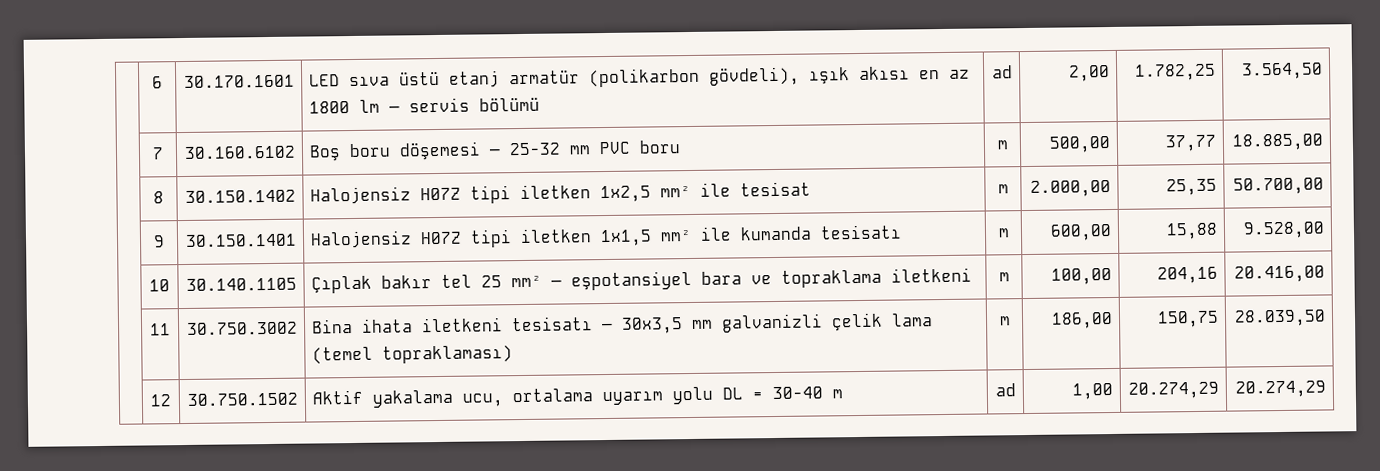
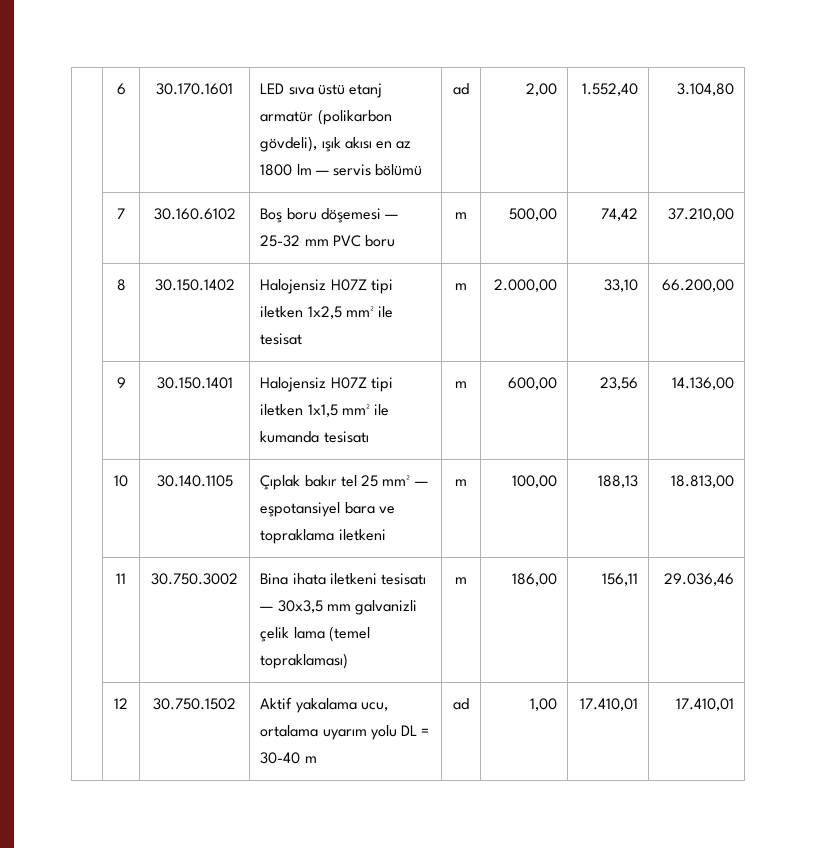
[1135,63,1217,81] [1241,62,1324,80] 1.782,25 | 3.564,50 -> [581,83,638,96] [676,83,734,96] 1.552,40 | 3.104,80
[1165,134,1218,152] [1232,133,1325,151] 37,77 | 18.885,00 -> [600,208,638,221] [667,208,734,221] 74,42 | 37.210,00
[1166,178,1218,196] [1233,177,1325,195] 25,35 | 50.700,00 -> [603,279,638,292] [661,279,734,292] 33,10 | 66.200,00
[1166,222,1219,240] [1243,221,1326,239] 15,88 | 9.528,00 -> [599,377,638,390] [671,377,734,390] 23,56 | 14.136,00
[1157,266,1219,284] [1234,265,1326,283] 204,16 | 20.416,00 -> [597,475,638,488] [670,475,734,488] 188,13 | 18.813,00
[1157,310,1220,328] [1234,309,1327,327] 150,75 | 28.039,50 -> [601,573,638,586] [663,573,734,586] 156,11 | 29.036,46
[1128,381,1220,399] [1235,380,1327,398] 20.274,29 | 20.274,29 -> [579,698,638,711] [675,698,734,711] 17.410,01 | 17.410,01

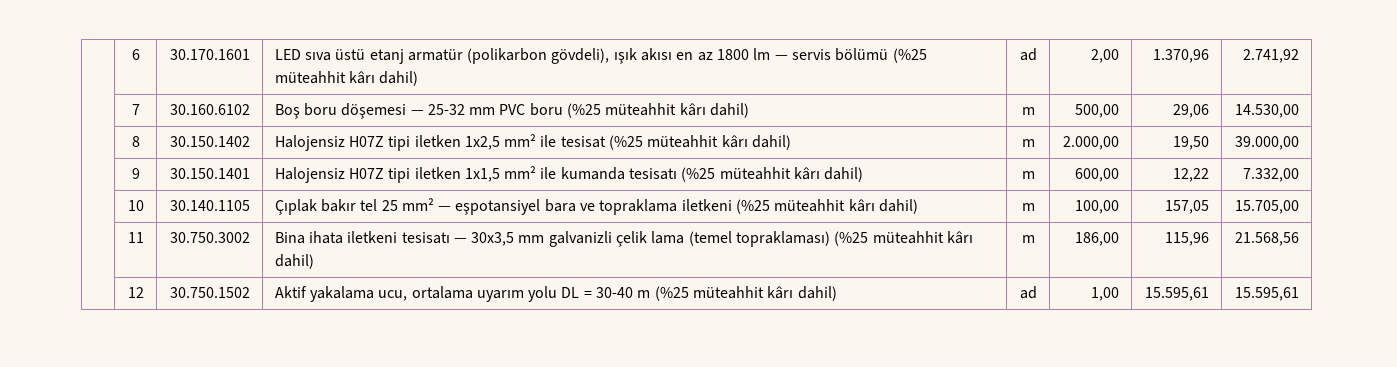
(423, 170) none -> [892,48,927,63] [274,71,419,86] (%25 müteahhit kârı dahil)
[581,83,638,96] [676,83,734,96] 1.552,40 | 3.104,80 -> [1153,49,1210,63] [1243,49,1300,63] 1.370,96 | 2.741,92
(396, 241) none -> [567,103,750,118] (%25 müteahhit kârı dahil)
[600,208,638,221] [667,208,734,221] 74,42 | 37.210,00 -> [1173,104,1210,118] [1235,104,1300,118] 29,06 | 14.530,00
(303, 339) none -> [609,135,792,150] (%25 müteahhit kârı dahil)
[603,279,638,292] [661,279,734,292] 33,10 | 66.200,00 -> [1173,136,1210,150] [1235,136,1300,150] 19,50 | 39.000,00
(369, 437) none -> [681,167,864,182] (%25 müteahhit kârı dahil)
[599,377,638,390] [671,377,734,390] 23,56 | 14.136,00 -> [1173,168,1210,182] [1243,168,1300,182] 12,22 | 7.332,00
(386, 535) none -> [736,199,919,214] (%25 müteahhit kârı dahil)
[597,475,638,488] [670,475,734,488] 188,13 | 18.813,00 -> [1165,200,1210,214] [1235,200,1300,214] 157,05 | 15.705,00
(349, 661) none -> [834,231,974,246] [274,254,314,269] (%25 müteahhit kârı dahil)
[601,573,638,586] [663,573,734,586] 156,11 | 29.036,46 -> [1165,232,1210,246] [1235,232,1300,246] 115,96 | 21.568,56
(317, 759) none -> [654,286,837,301] (%25 müteahhit kârı dahil)
[579,698,638,711] [675,698,734,711] 17.410,01 | 17.410,01 -> [1145,287,1210,301] [1235,287,1300,301] 15.595,61 | 15.595,61

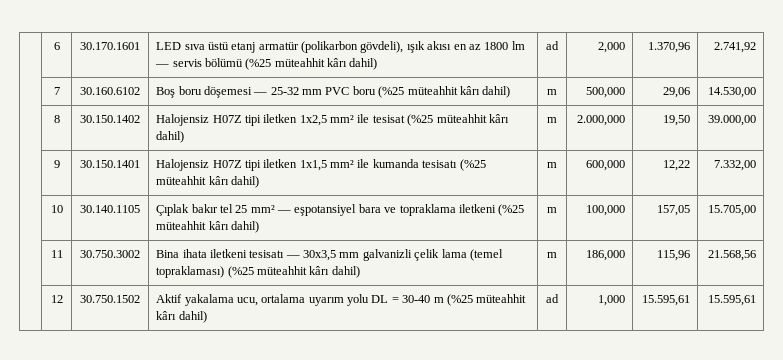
[1091,49,1120,63] 2,00 -> [597,42,625,53] 2,000
[1075,104,1120,118] 500,00 -> [585,87,625,98] 500,000
[1063,136,1120,150] 2.000,00 -> [576,115,625,126] 2.000,000
[1075,168,1120,182] 600,00 -> [585,160,625,171] 600,000
[1075,200,1120,214] 100,00 -> [585,205,625,216] 100,000
[1075,232,1120,246] 186,00 -> [585,250,625,261] 186,000
[1091,287,1120,301] 1,00 -> [597,295,625,306] 1,000

